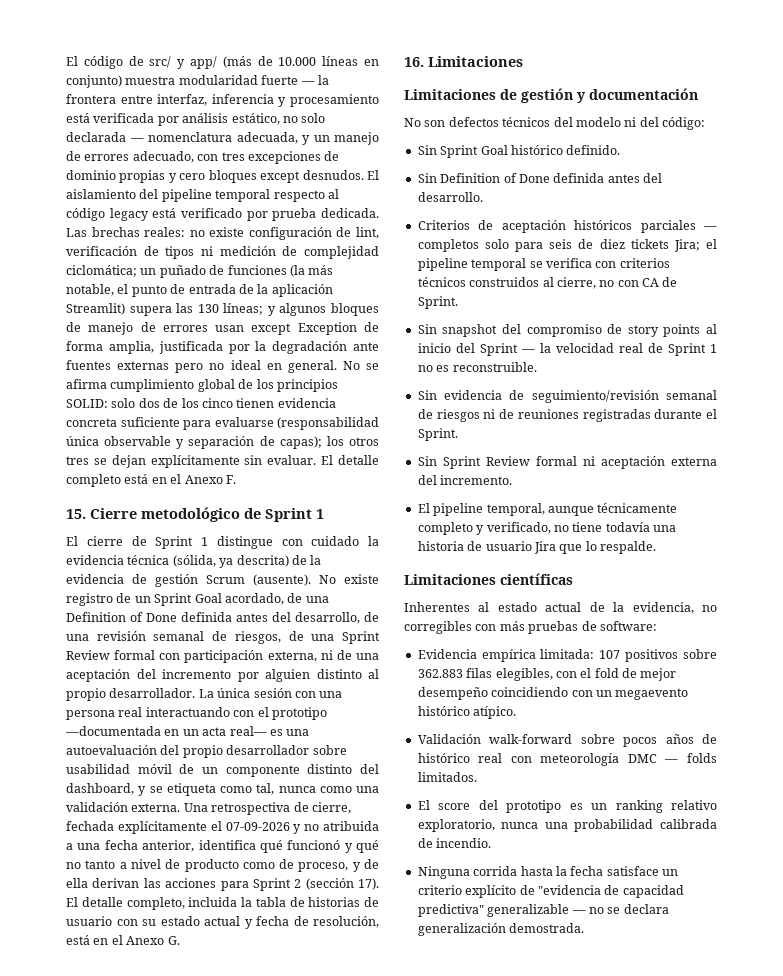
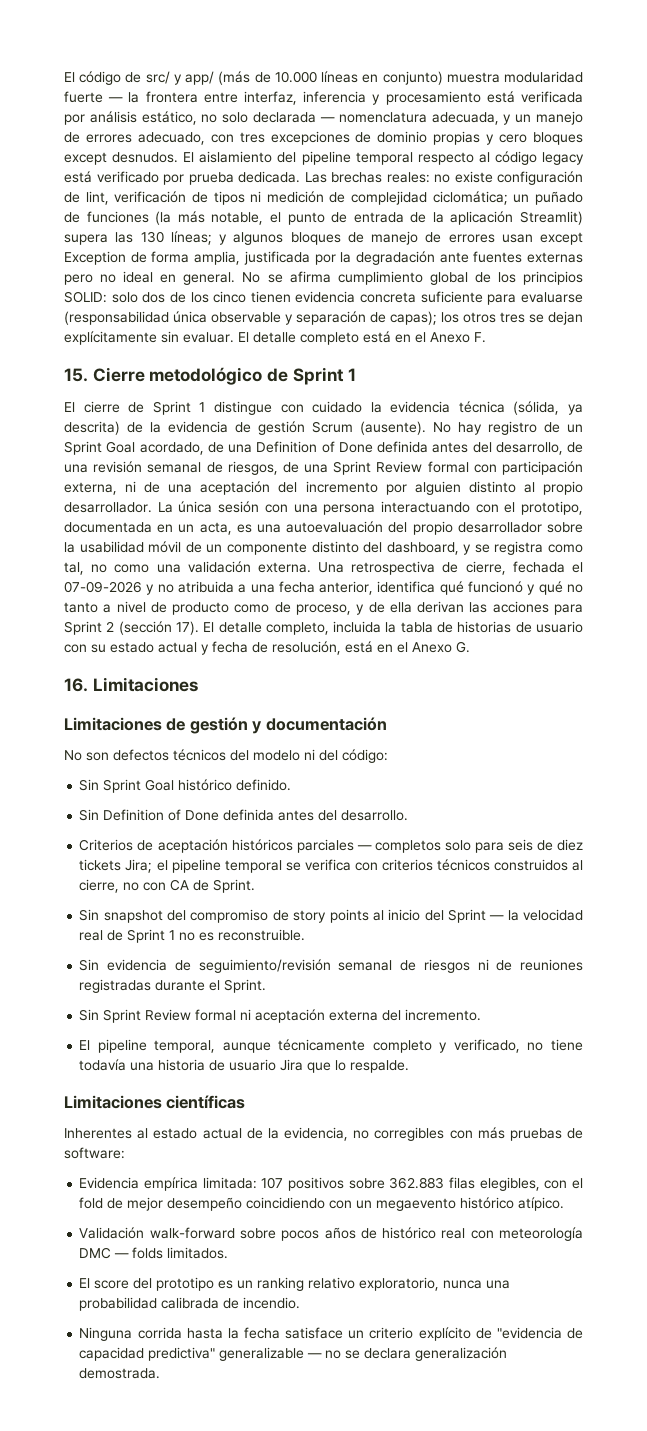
[344,574,379,584] existe -> [458,422,482,435] hay
[118,707,143,717] real -> (376, 509) none
[271,707,327,720] [65,726,267,736] prototipo —documentada en un acta real— -> [521,501,583,515] [64,522,232,535] prototipo, documentada en un acta,
(347, 750) none -> [64,542,75,553] la
[166,783,216,796] etiqueta -> [494,541,544,555] registra
[278,786,316,793] nunca -> [91,564,108,573] no
[117,821,207,834] explícitamente -> (565, 567) none

